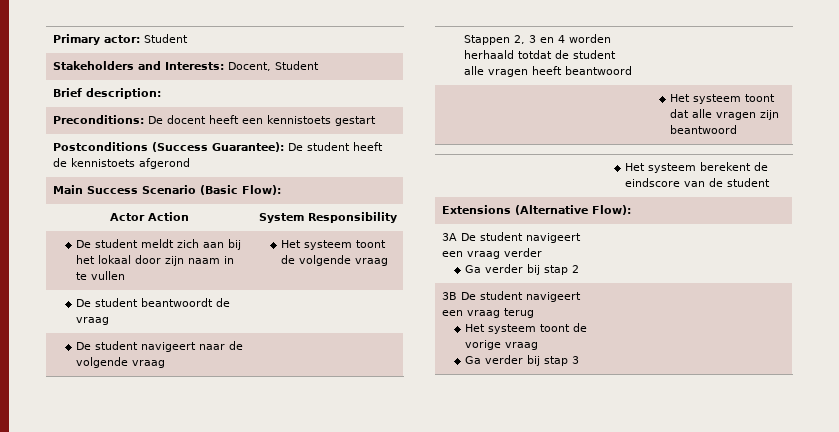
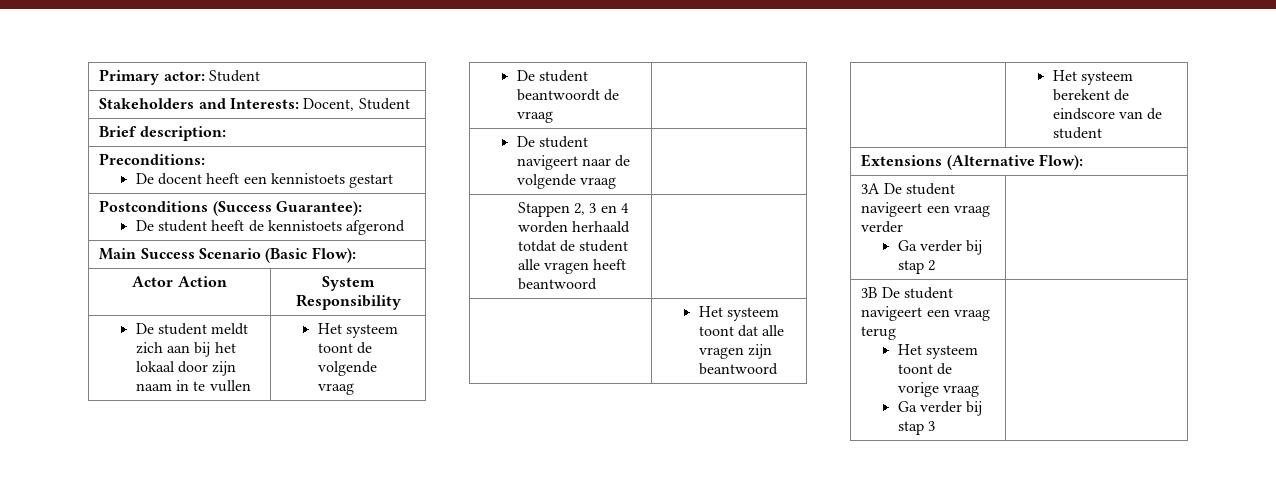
(144, 119) none -> (206, 159) //
(284, 147) none -> (363, 208) //

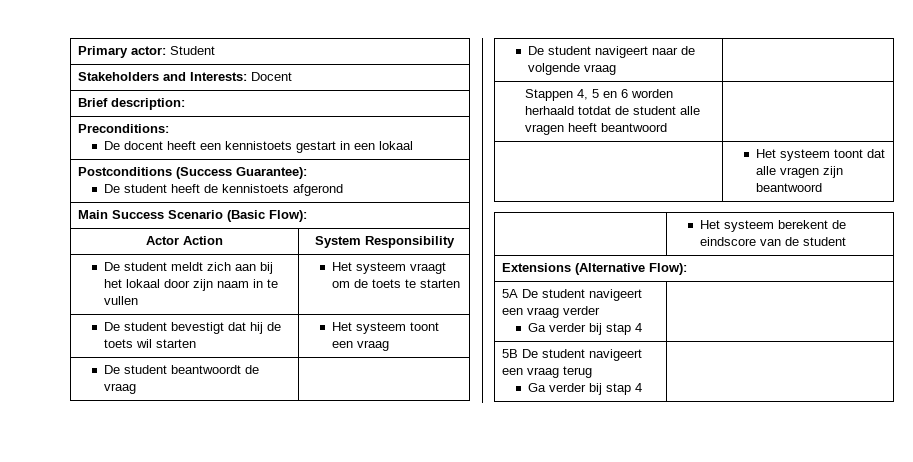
[303,98,410,111] Docent, Student -> [251,72,293,81] Docent
(394, 181) none -> [339,141,413,150] in een lokaal
[317,323,398,338] [317,342,372,354] [317,361,377,376] | Het systeem toont de volgende -> [331,262,446,274] [331,279,460,288] [103,322,281,334] [103,339,196,348] [331,322,439,334] [331,341,353,348] | Het systeem vraagt om de toets te starten // De student bevestigt dat hij de toets wil starten | Het systeem toont een
[573,203,629,215] 2, 3 en 4 -> [577,89,629,100] 4, 5 en 6
[861,183,881,194] 3A -> [502,289,519,298] 5A
[927,260,935,271] [861,287,878,298] 2 | // 3B -> [634,323,642,332] [502,349,519,358] 4 | // 5B
[897,344,978,359] [897,363,952,375] [897,382,979,397] [897,401,983,416] [897,421,935,435] // Het systeem toont de vorige vraag // Ga verder bij stap 3 -> [527,383,642,395] // Ga verder bij stap 4

